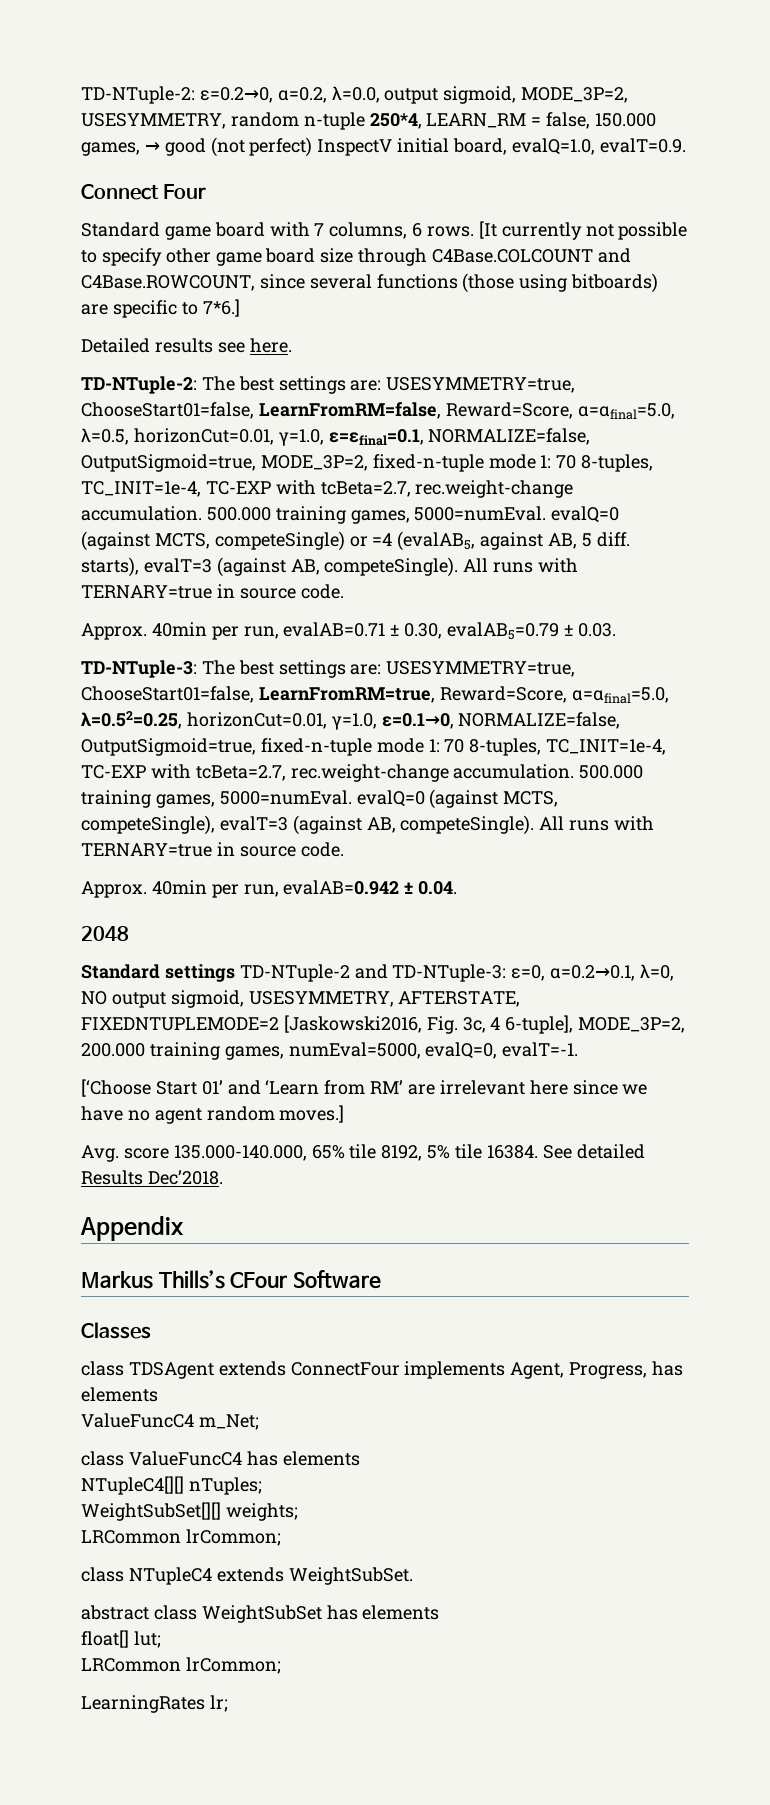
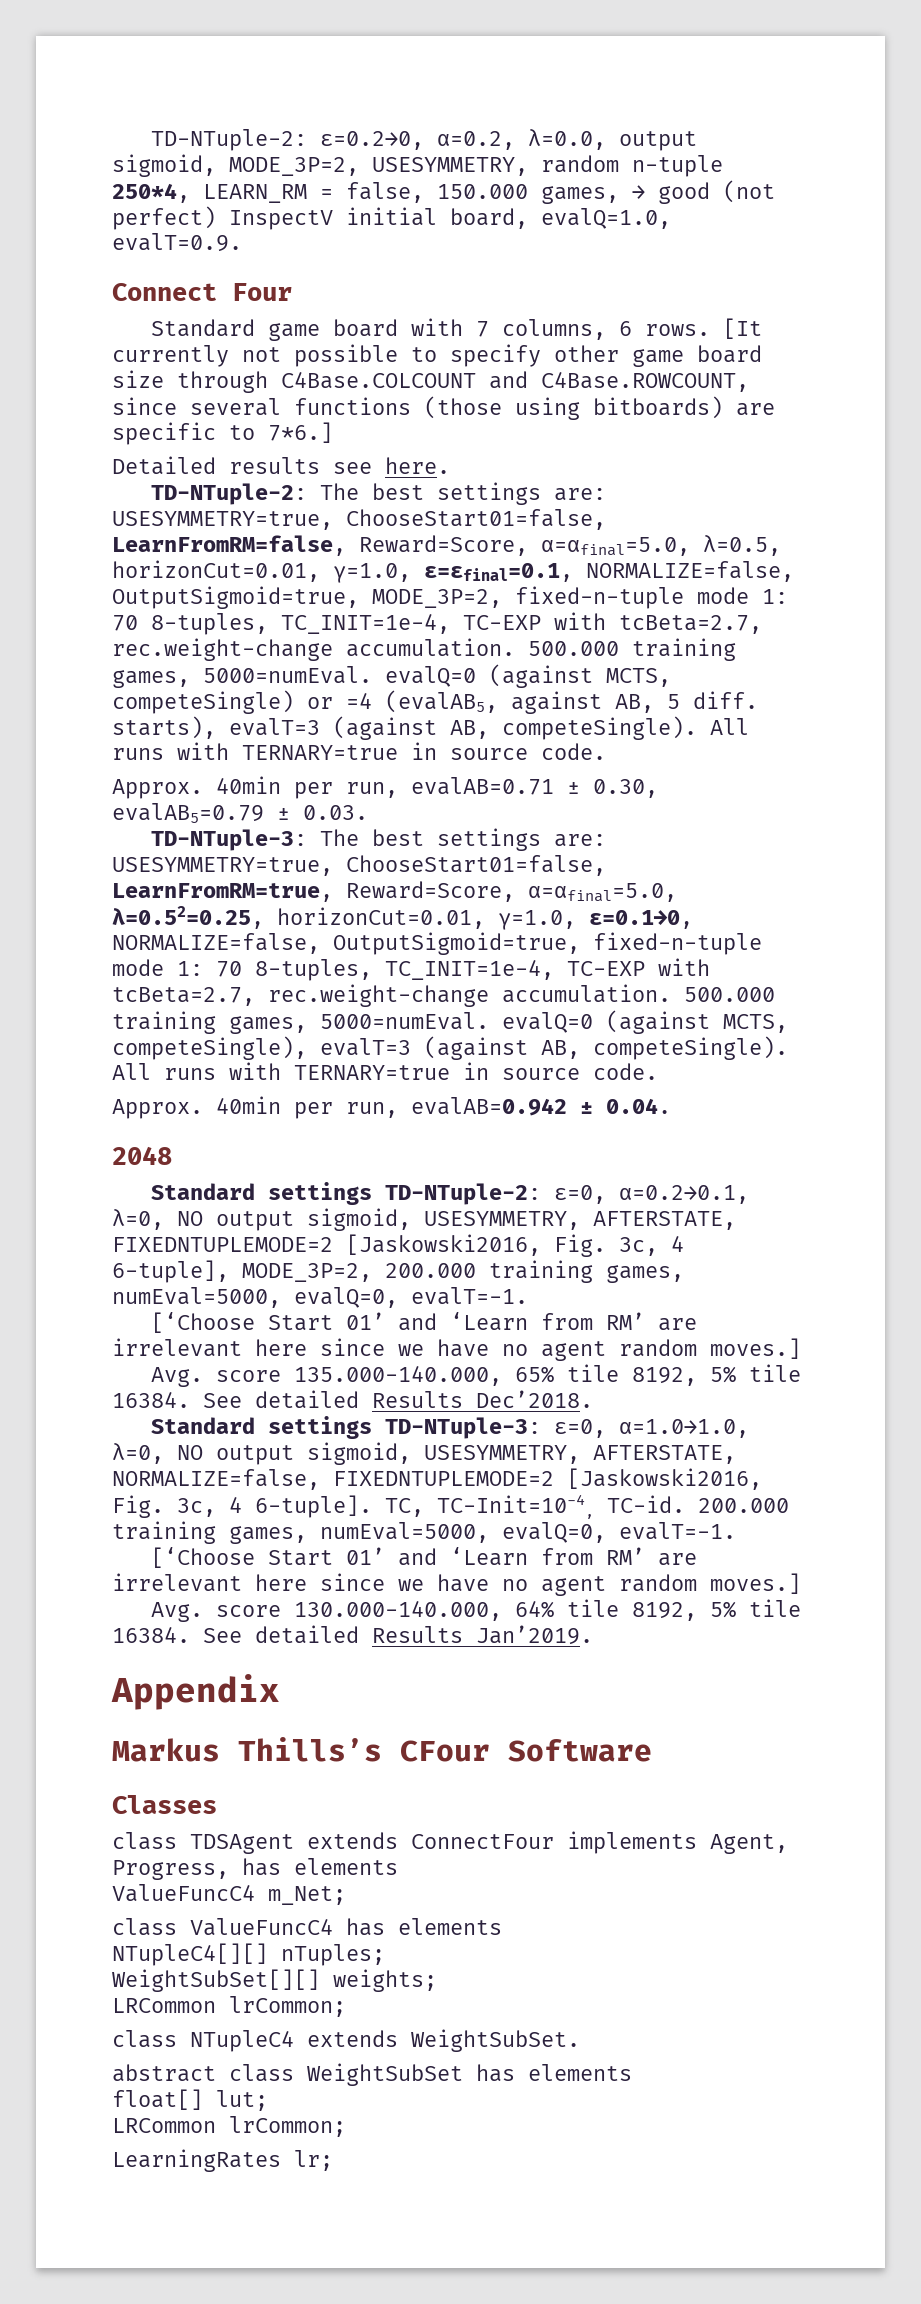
[239,964,507,982] TD-NTuple-2 and TD-NTuple-3: -> [385,1183,542,1205] TD-NTuple-2:
(223, 1177) none -> [151,1416,750,1439] [112,1442,736,1465] [112,1468,762,1490] [112,1494,789,1519] [112,1521,736,1544] [151,1547,698,1568] [112,1573,801,1596] [151,1599,802,1622] [112,1625,593,1645] // Standard settings TD-NTuple-3: ε=0, α=1.0→1.0, λ=0, NO output sigmoid, USESYMMETRY, AFTERSTATE, NORMALIZE=false, FIXEDNTUPLEMODE=2 [Jaskowski2016, Fig. 3c, 4 6-tuple]. TC, TC-Init=10-4, TC-id. 200.000 training games, numEval=5000, evalQ=0, evalT=-1. // [‘Choose Start 01’ and ‘Learn from RM’ are irrelevant here since we have no agent random moves.] // Avg. score 130.000-140.000, 64% tile 8192, 5% tile 16384. See detailed Results Jan’2019.

